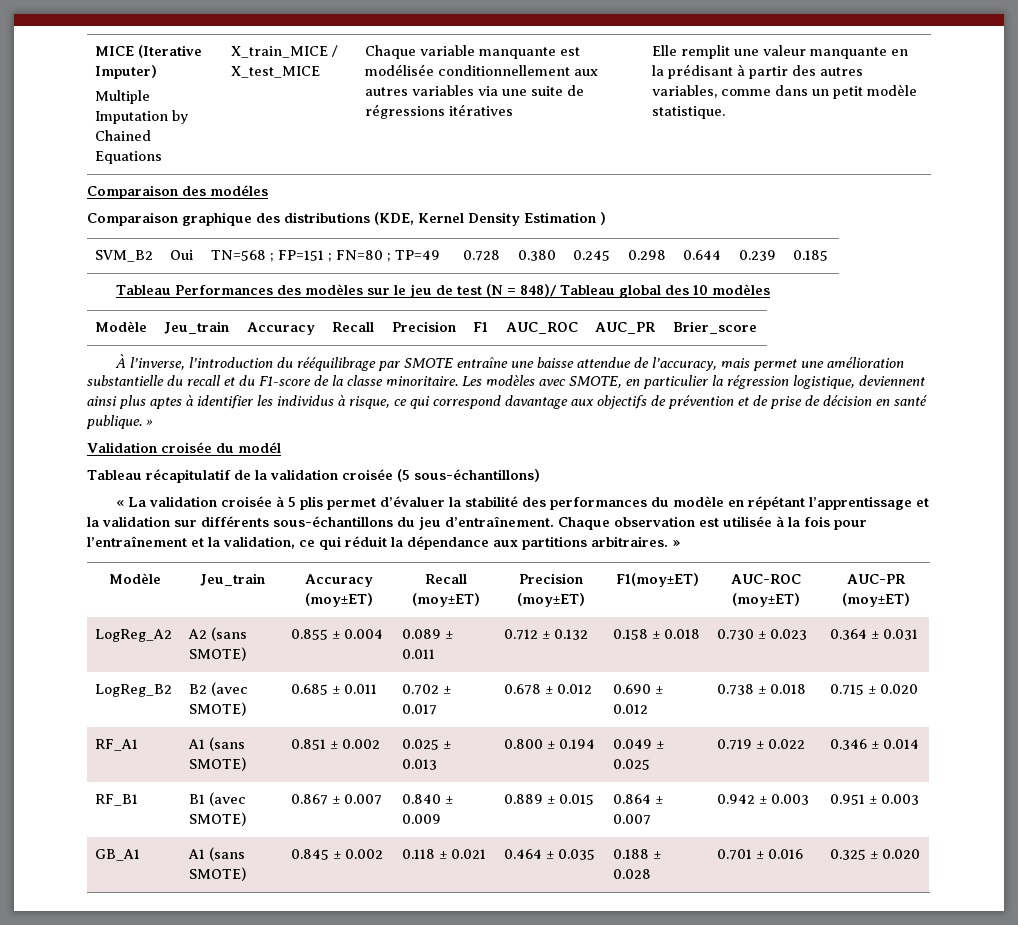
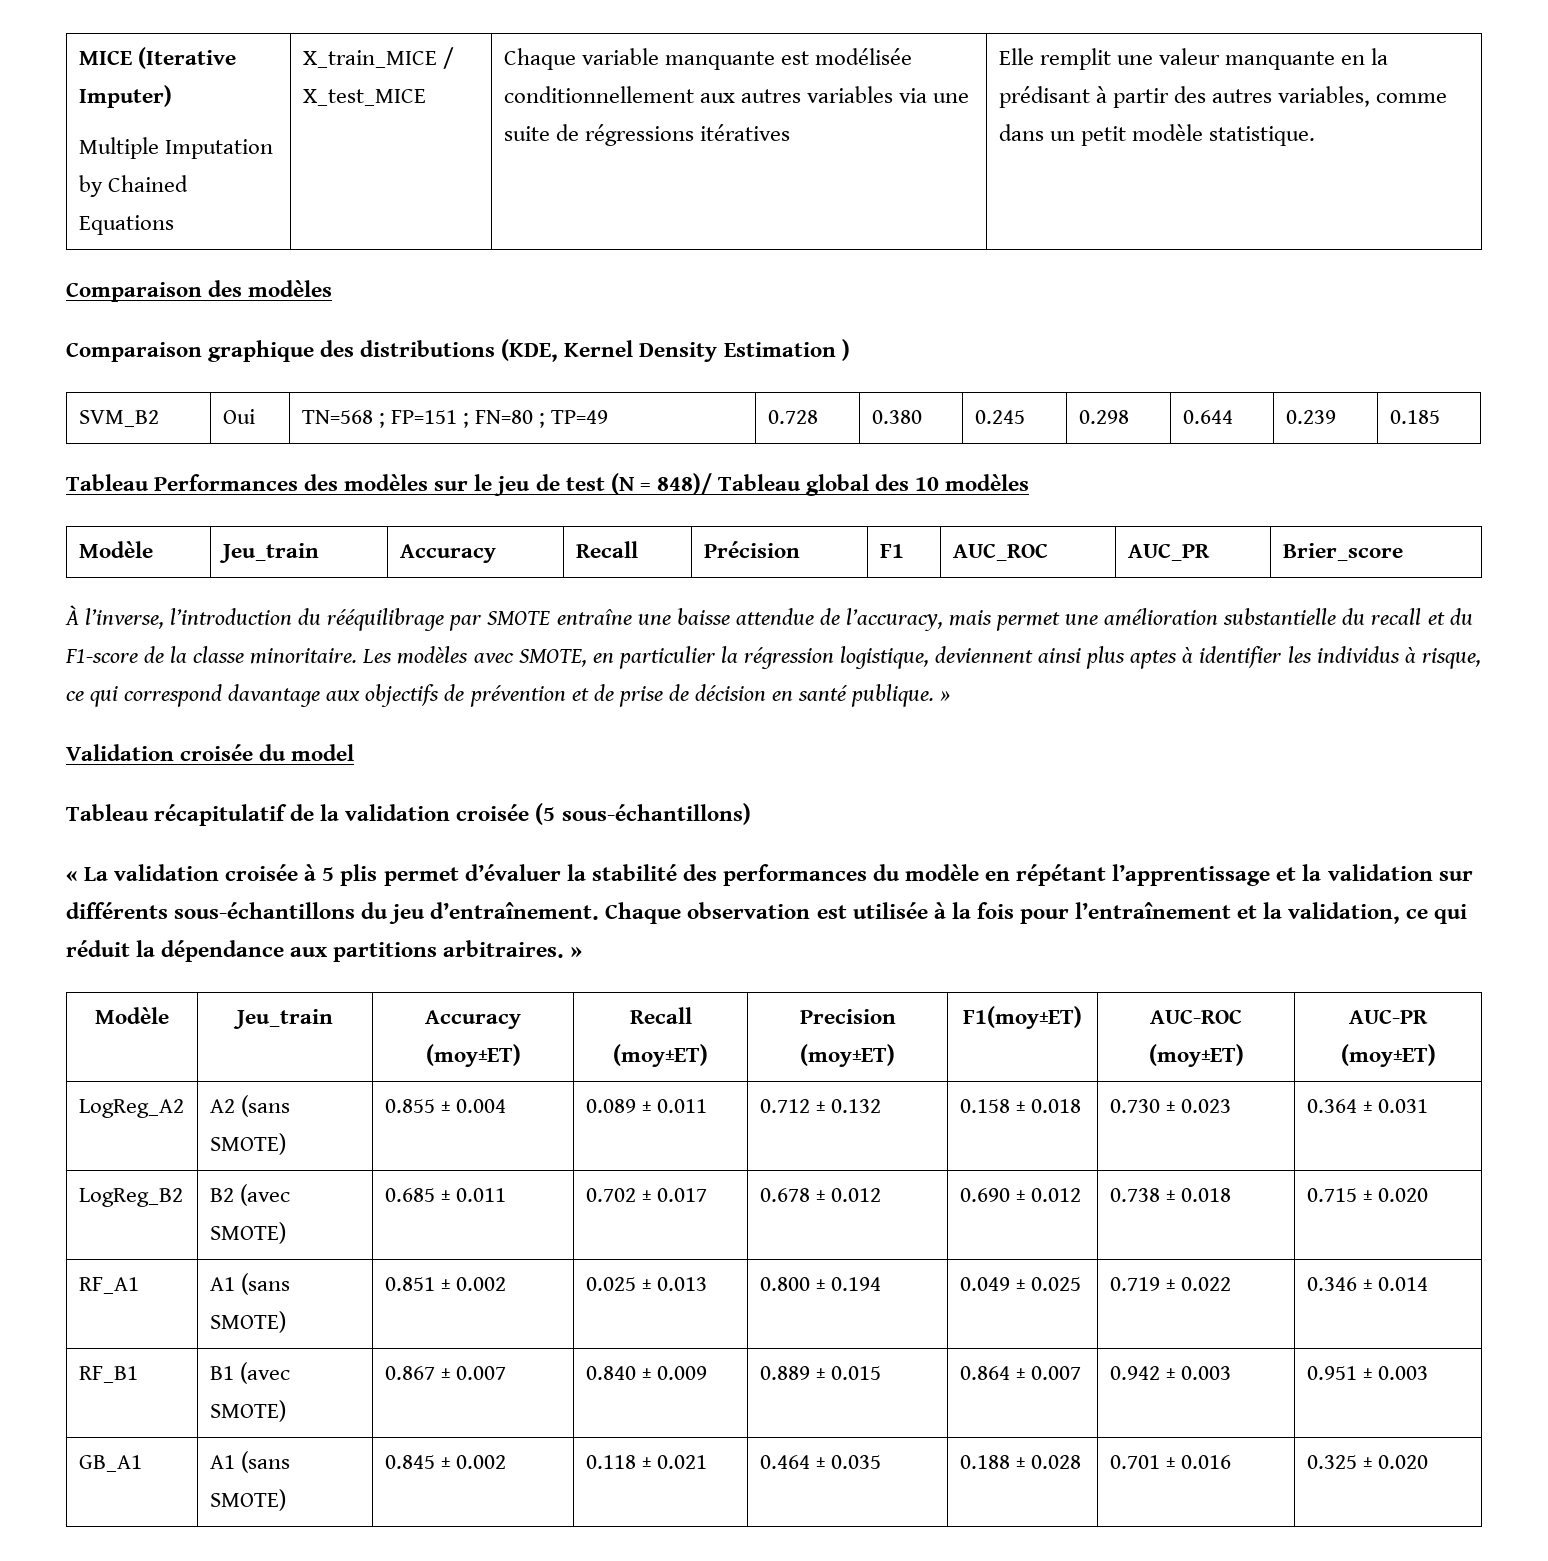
[210,185,268,196] modéles -> [248,280,333,297] modèles
[392,321,457,332] Precision -> [703,541,800,558] Précision
[238,442,281,453] modél -> [291,744,355,761] model

